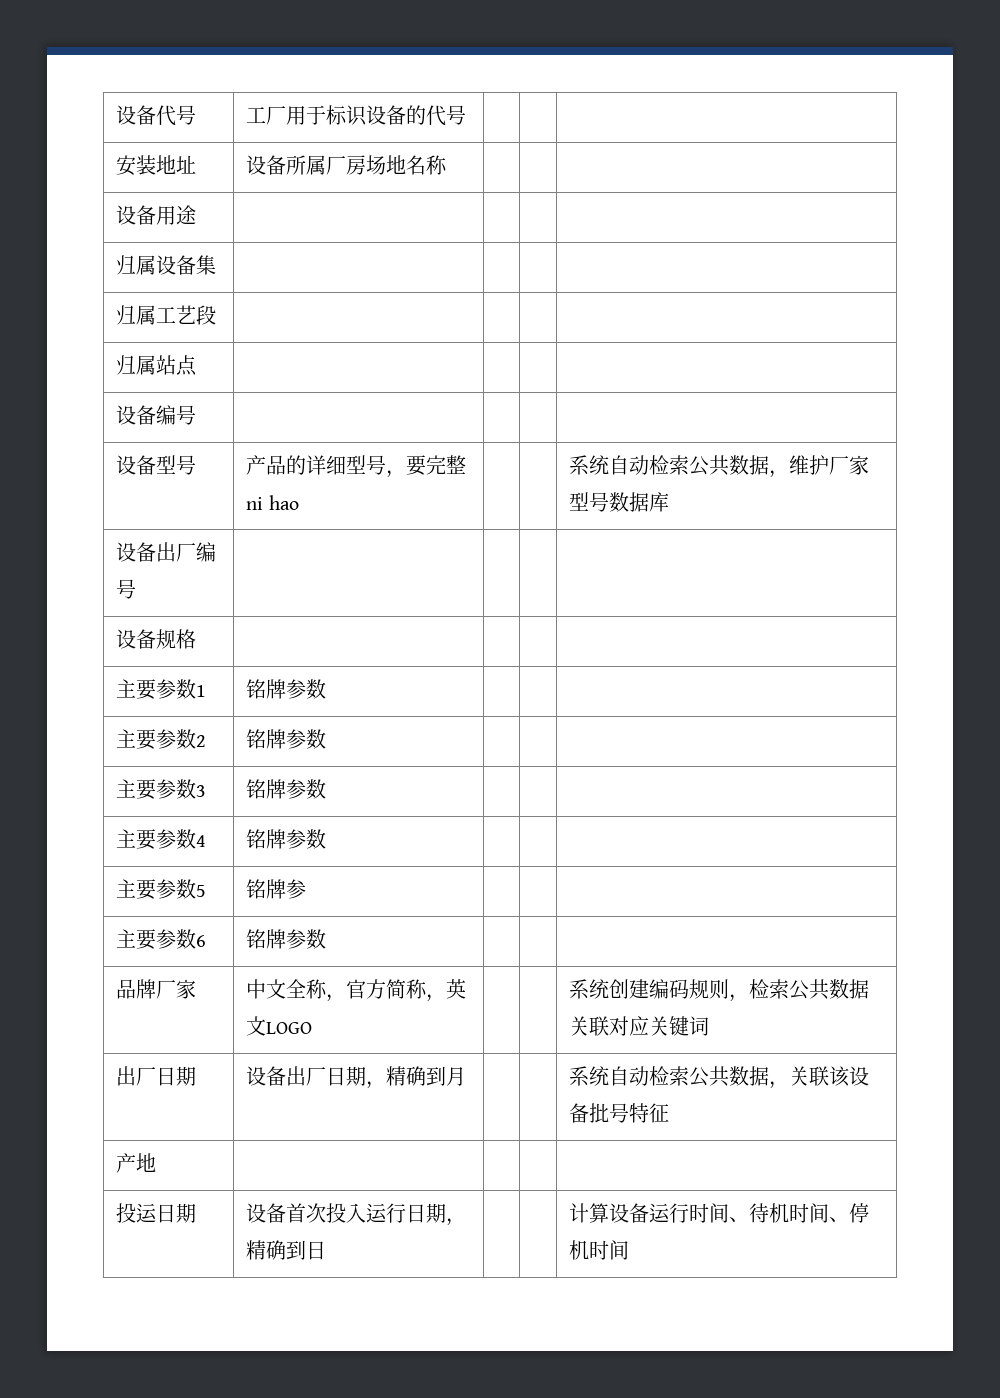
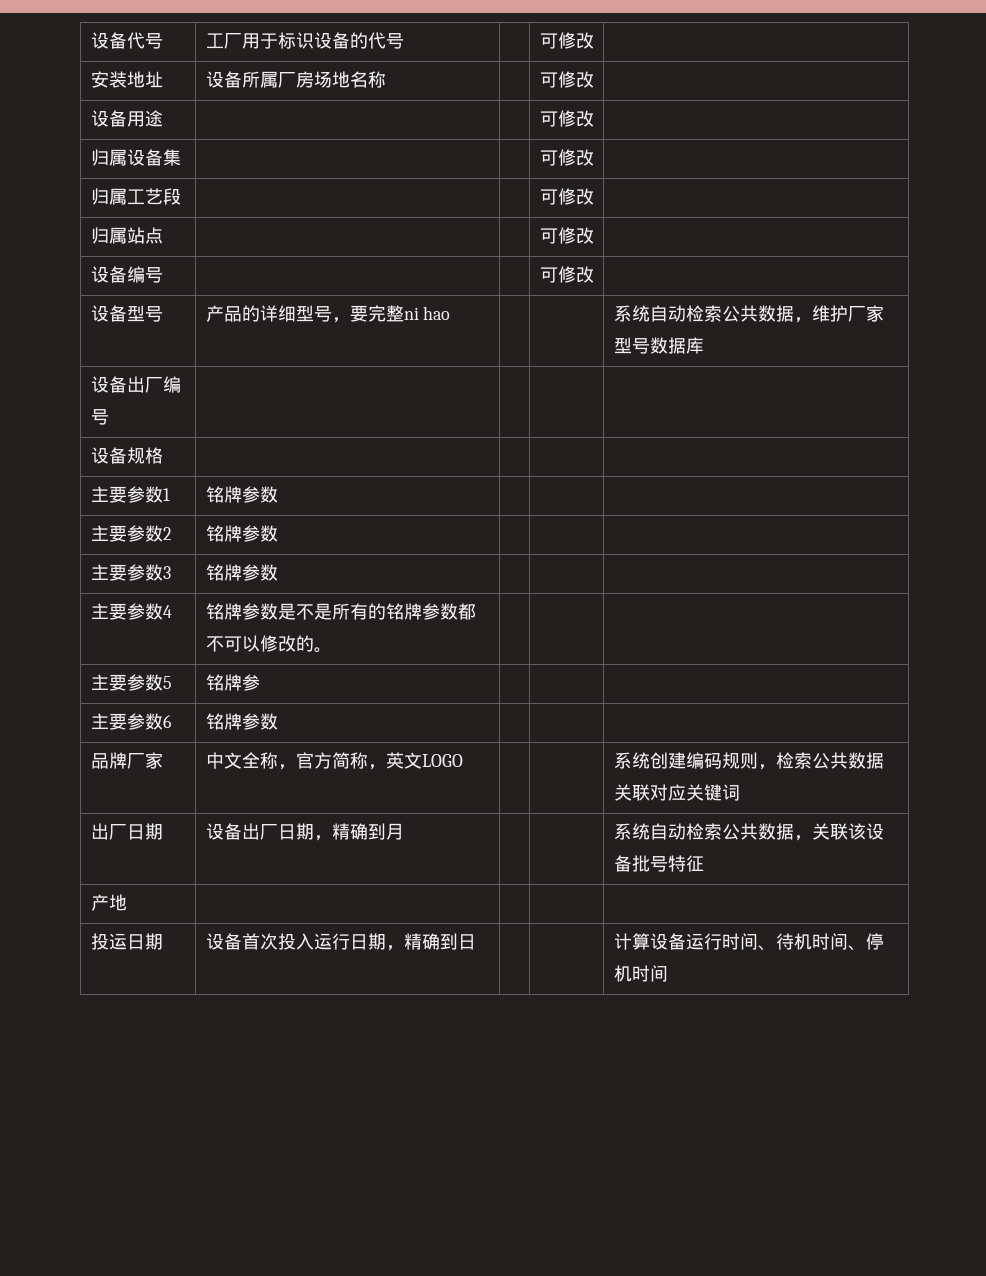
(467, 115) none -> [539,32,594,49] 可修改
(448, 165) none -> [539,71,594,88] 可修改
(197, 215) none -> [539,110,594,127] 可修改
(217, 265) none -> [539,149,594,166] 可修改
(217, 315) none -> [539,188,594,205] 可修改
(198, 365) none -> [539,227,594,244] 可修改
(197, 415) none -> [539,266,594,283] 可修改
(327, 839) none -> [277,603,476,620] [205,635,332,653] 是不是所有的铭牌参数都不可以修改的。

